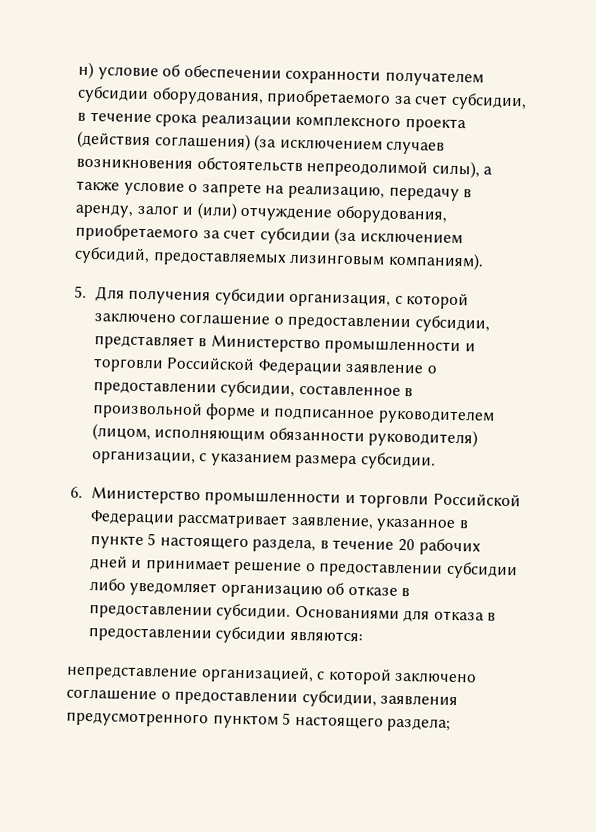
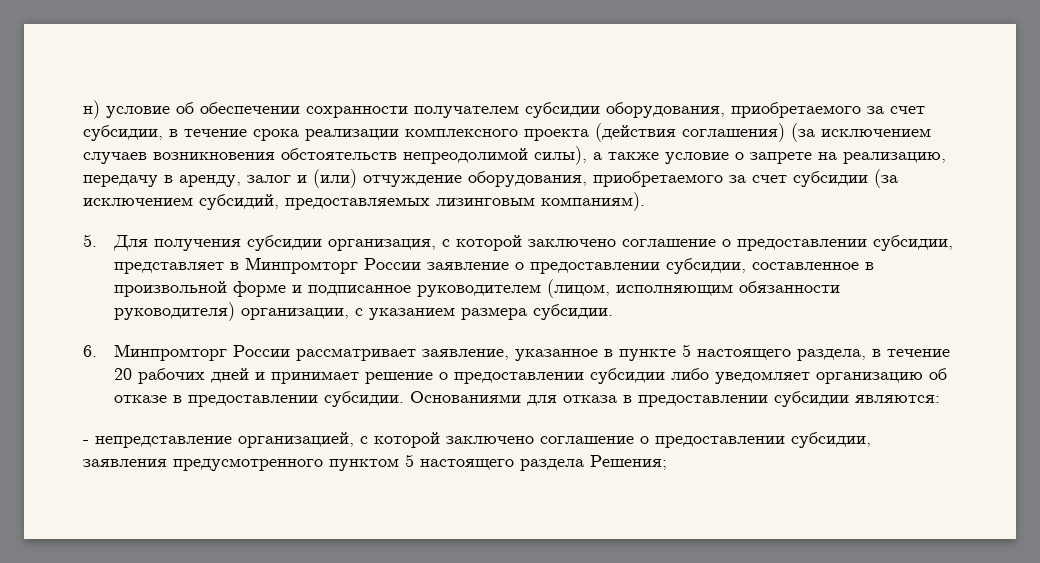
[210,334,476,356] [92,356,343,376] Министерство промышленности и торговли Российской Федерации -> [244,257,421,274] Минпромторг России
[90,486,521,509] [89,510,175,527] Министерство промышленности и торговли Российской Федерации -> [113,344,290,361] Минпромторг России
(363, 636) none -> [83,440,89,444] -
[387,717,452,732] раздела; -> [520,455,667,471] раздела Решения;

